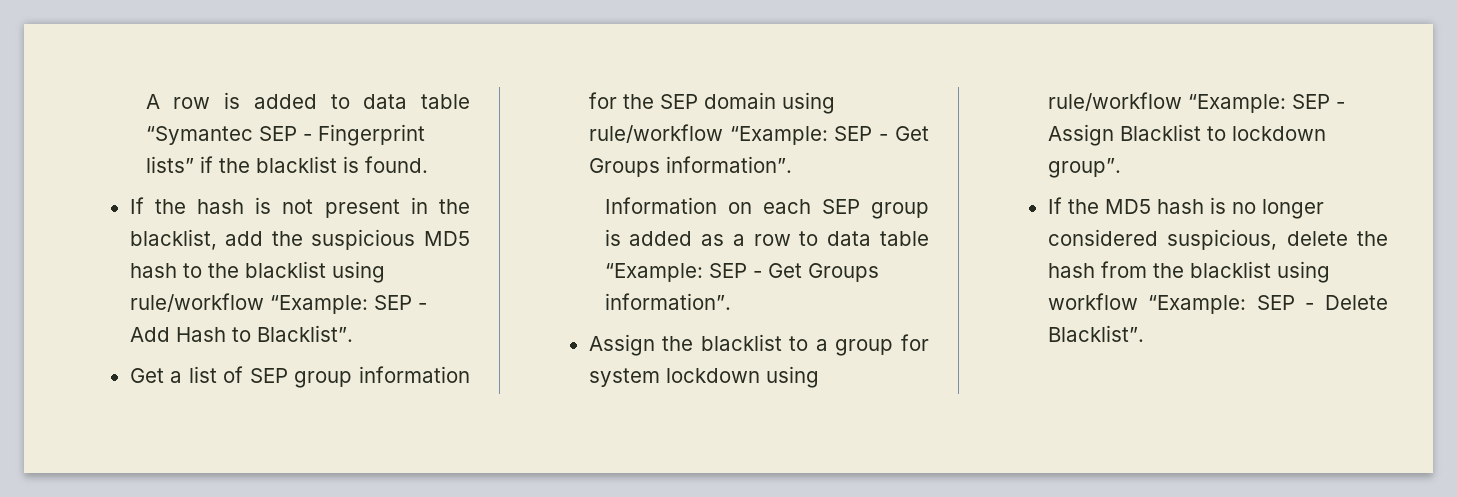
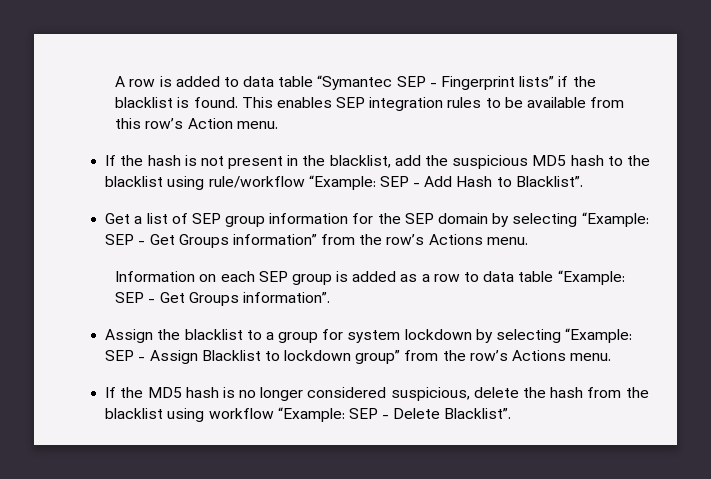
(428, 164) none -> [241,97,625,111] [115,118,278,129] This enables SEP integration rules to be available from this row’s Action menu.
[781,92,835,114] [588,124,929,145] [588,156,792,177] using rule/workflow “Example: SEP - Get Groups information”. -> [492,212,649,227] [105,234,528,248] by selecting “Example: SEP - Get Groups information” from the row’s Actions menu.
[765,366,819,388] [1047,92,1182,111] using rule/workflow -> [475,329,561,343] by selecting
[1047,158,1121,178] group”. -> [355,350,612,364] group” from the row’s Actions menu.

